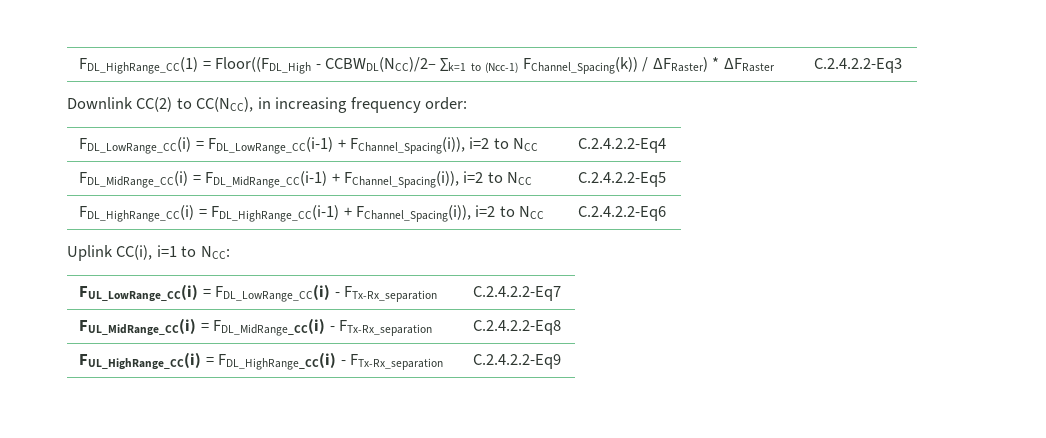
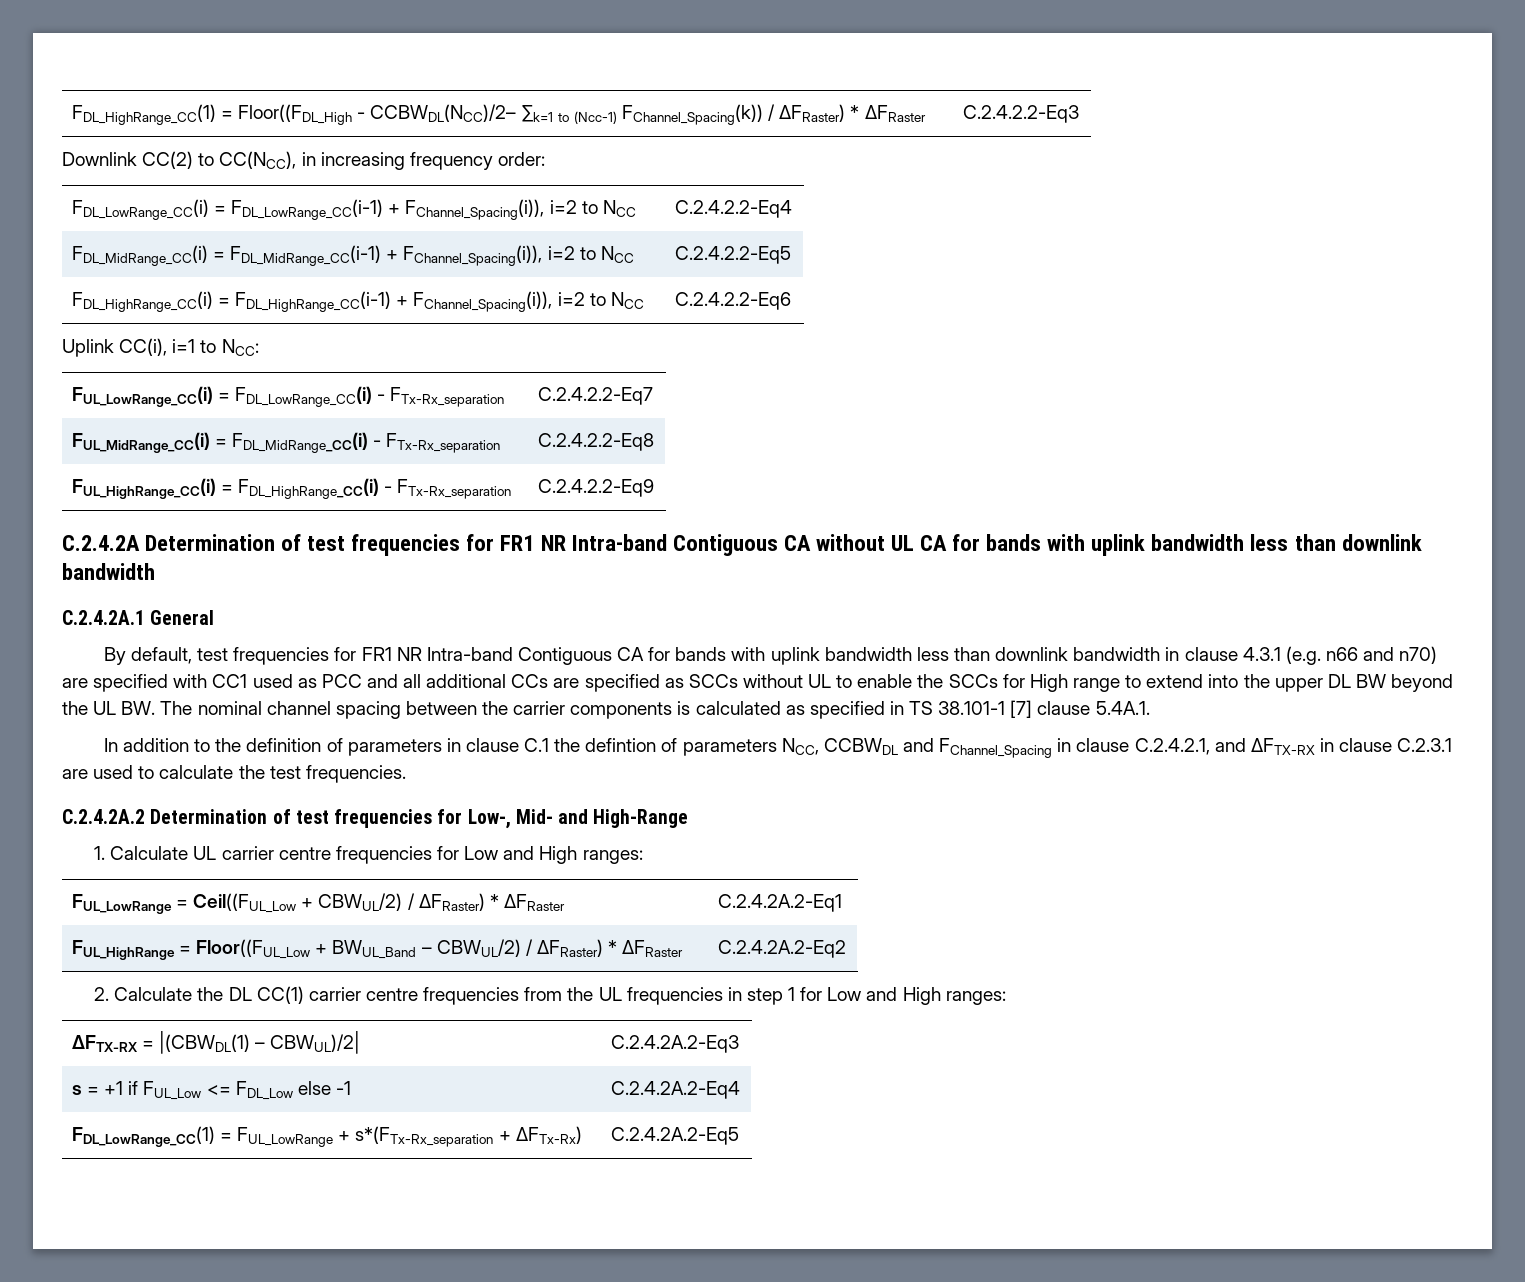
(562, 361) none -> [62,534,1422,556] [62,563,155,580] [62,610,215,625] [103,646,1438,665] [62,674,1454,692] [62,700,1150,719] [103,738,1453,758] [62,765,406,783] [62,809,689,829] [94,846,643,864] [71,893,565,914] [717,894,842,912] [71,939,684,960] [717,940,846,958] [94,986,1006,1005] [71,1031,361,1054] [610,1035,739,1053] [71,1081,351,1100] [610,1081,740,1099] [71,1126,582,1147] [610,1127,739,1145] // C.2.4.2A Determination of test frequencies for FR1 NR Intra-band Contiguous CA without UL CA for bands with uplink bandwidth less than downlink bandwidth // C.2.4.2A.1 General // By default, test frequencies for FR1 NR Intra-band Contiguous CA for bands with uplink bandwidth less than downlink bandwidth in clause 4.3.1 (e.g. n66 and n70) are specified with CC1 used as PCC and all additional CCs are specified as SCCs without UL to enable the SCCs for High range to extend into the upper DL BW beyond the UL BW. The nominal channel spacing between the carrier components is calculated as specified in TS 38.101-1 [7] clause 5.4A.1. // In addition to the definition of parameters in clause C.1 the defintion of parameters NCC, CCBWDL and FChannel_Spacing in clause C.2.4.2.1, and ΔFTX-RX in clause C.2.3.1 are used to calculate the test frequencies. // C.2.4.2A.2 Determination of test frequencies for Low-, Mid- and High-Range // 1. Calculate UL carrier centre frequencies for Low and High ranges: // FUL_LowRange = Ceil((FUL_Low + CBWUL/2) / ΔFRaster) * ΔFRaster | C.2.4.2A.2-Eq1 // FUL_HighRange = Floor((FUL_Low + BWUL_Band – CBWUL/2) / ΔFRaster) * ΔFRaster | C.2.4.2A.2-Eq2 // 2. Calculate the DL CC(1) carrier centre frequencies from the UL frequencies in step 1 for Low and High ranges: // ΔFTX-RX = |(CBWDL(1) – CBWUL)/2| | C.2.4.2A.2-Eq3 // s = +1 if FUL_Low <= FDL_Low else -1 | C.2.4.2A.2-Eq4 // FDL_LowRange_CC(1) = FUL_LowRange + s*(FTx-Rx_separation + ΔFTx-Rx) | C.2.4.2A.2-Eq5

